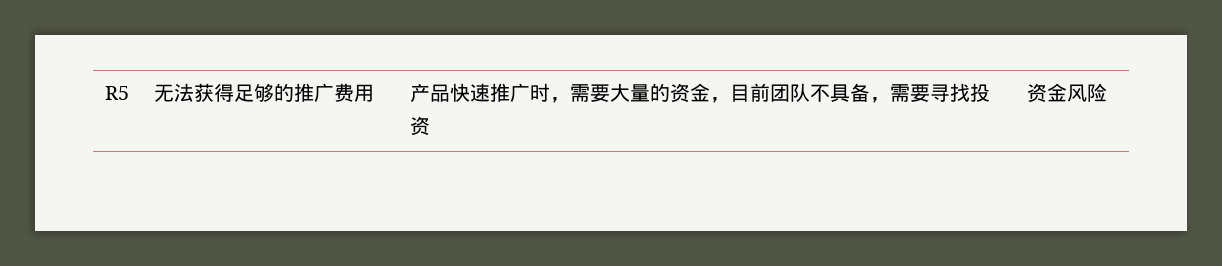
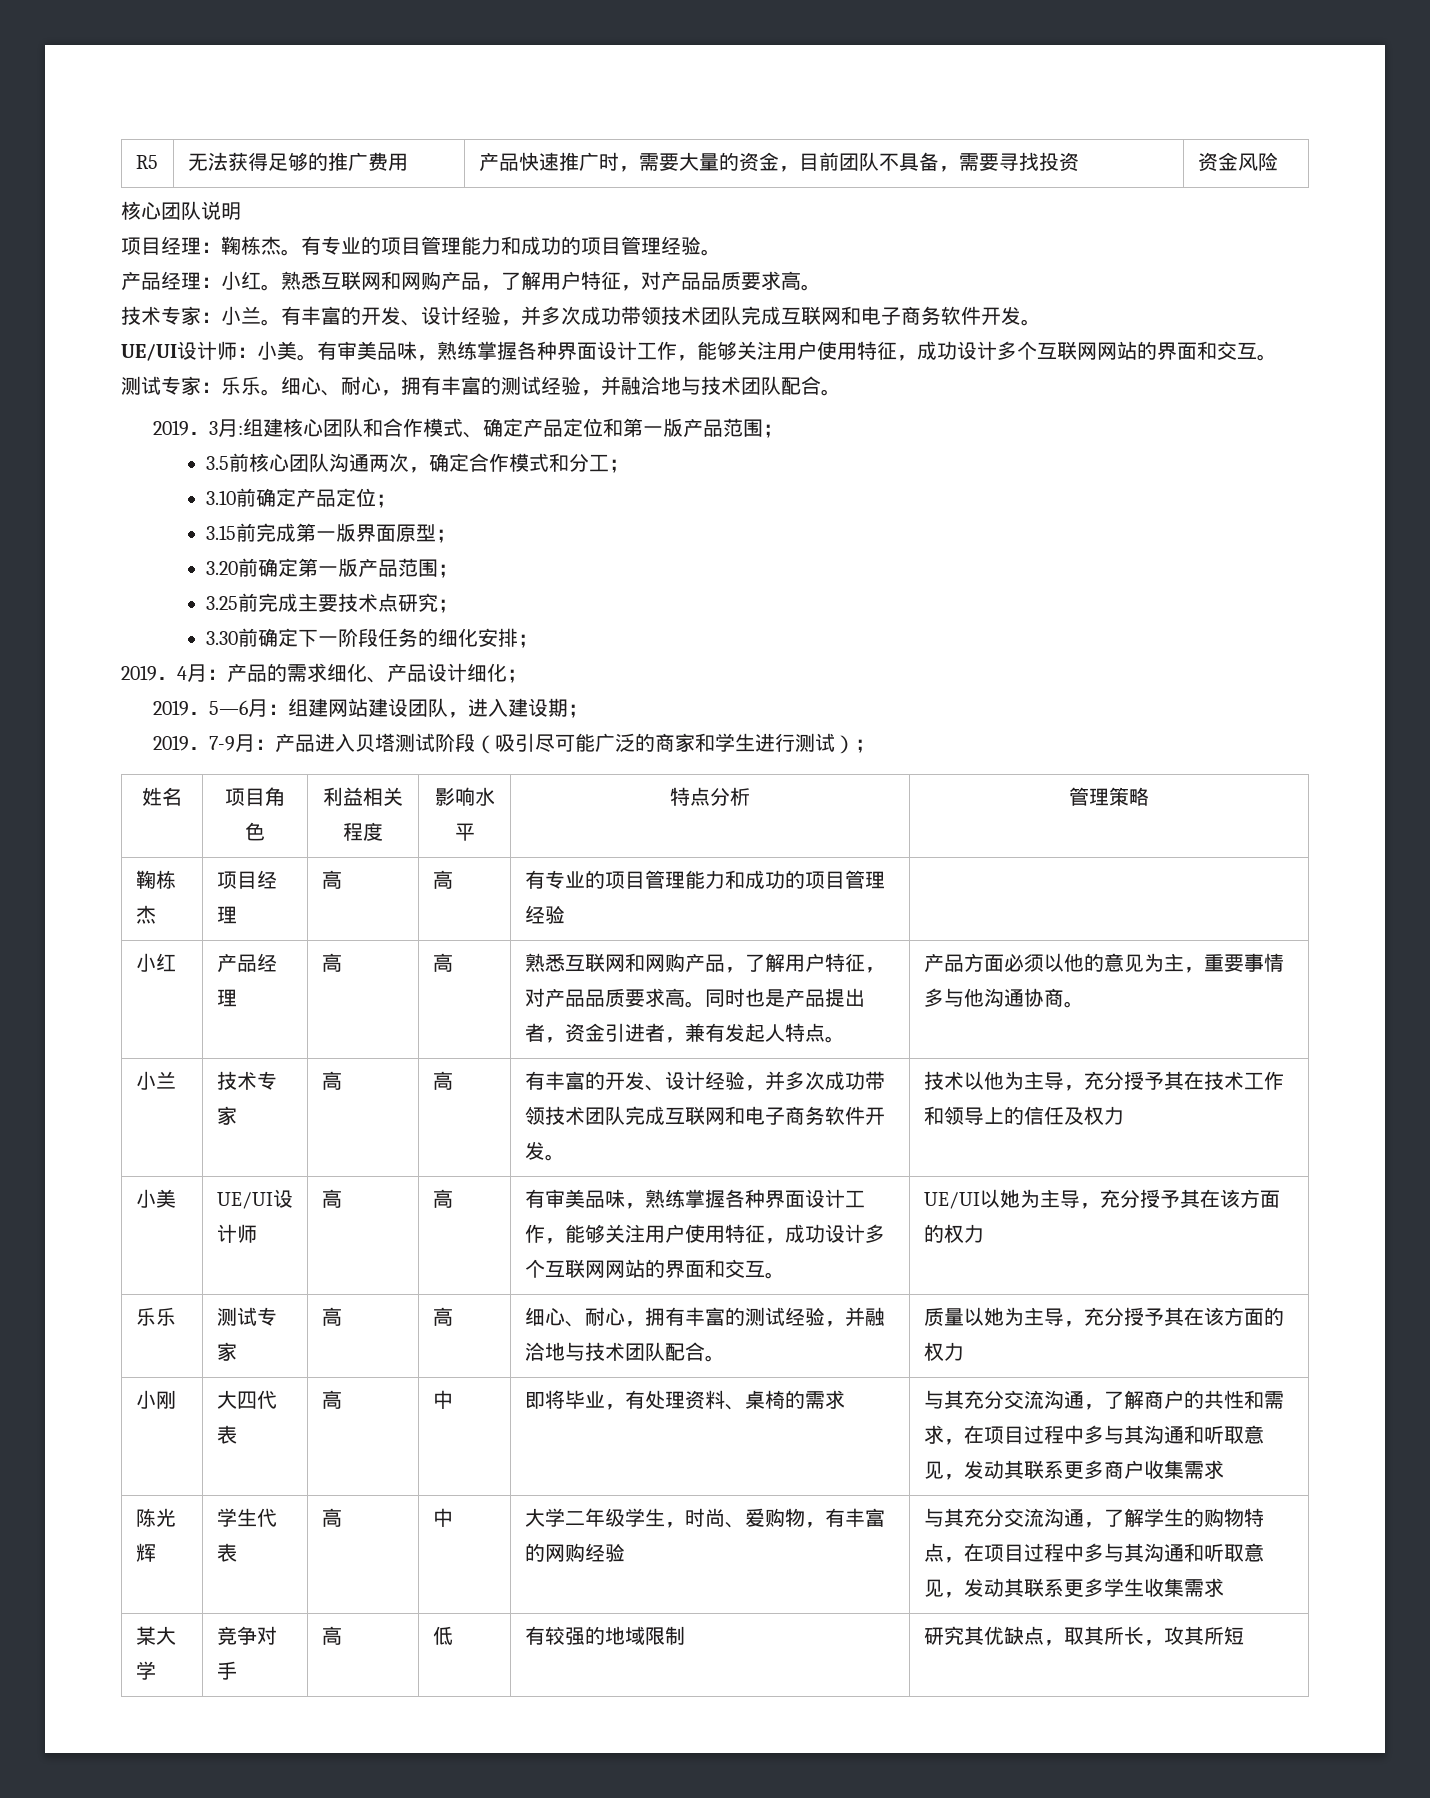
(1108, 92) none -> [121,201,241,220] [121,236,721,256] [121,271,821,291] [121,306,1041,326] [121,341,1277,361] [121,376,841,396] [152,418,783,438] [206,453,630,473] [206,488,397,508] [206,523,457,543] [206,558,459,578] [206,593,459,613] [206,628,539,648] [121,663,527,683] [152,698,588,718] [152,733,875,754] [142,787,182,806] [225,787,285,806] [245,822,265,841] [323,787,403,806] [343,822,383,841] [434,787,495,806] [454,823,475,841] [670,787,750,806] [1069,787,1149,806] [135,870,176,889] [135,905,156,924] [216,870,277,889] [216,906,237,924] [321,870,342,889] [432,870,453,889] [524,870,885,889] [524,905,565,924] [135,953,176,972] [216,953,277,972] [216,989,237,1007] [321,953,342,972] [432,953,453,972] [524,953,885,973] [524,988,865,1008] [524,1023,845,1043] [923,953,1284,973] [923,988,1084,1008] [135,1071,176,1090] [216,1071,277,1090] [216,1106,237,1125] [321,1071,342,1090] [432,1071,453,1090] [524,1071,885,1091] [524,1106,885,1125] [524,1141,565,1161] [923,1071,1284,1091] [923,1106,1124,1125] [135,1189,176,1208] [216,1189,293,1209] [216,1224,257,1243] [321,1189,342,1208] [432,1189,453,1208] [524,1189,865,1209] [524,1224,885,1244] [524,1259,785,1279] [923,1189,1280,1209] [923,1224,984,1243] [135,1307,176,1326] [216,1307,277,1326] [216,1342,237,1361] [321,1307,342,1326] [432,1307,453,1326] [524,1307,885,1327] [524,1342,725,1362] [923,1307,1284,1327] [923,1342,964,1361] [135,1390,176,1409] [216,1390,277,1409] [216,1425,237,1444] [321,1390,342,1409] [432,1390,453,1409] [524,1390,845,1410] [923,1390,1284,1410] [923,1425,1264,1445] [923,1460,1224,1480] [135,1508,176,1527] [135,1543,156,1562] [216,1508,277,1527] [216,1543,237,1562] [321,1508,342,1527] [432,1508,453,1527] [524,1508,885,1528] [524,1543,625,1562] [923,1508,1264,1528] [923,1543,1264,1563] [923,1578,1224,1598] [135,1626,176,1645] [135,1661,156,1680] [216,1626,277,1645] [216,1661,237,1680] [321,1626,342,1645] [432,1626,453,1645] [524,1626,685,1645] [923,1626,1244,1646] // 核心团队说明 // 项目经理：鞠栋杰。有专业的项目管理能力和成功的项目管理经验。 // 产品经理：小红。熟悉互联网和网购产品，了解用户特征，对产品品质要求高。 // 技术专家：小兰。有丰富的开发、设计经验，并多次成功带领技术团队完成互联网和电子商务软件开发。 // UE/UI设计师：小美。有审美品味，熟练掌握各种界面设计工作，能够关注用户使用特征，成功设计多个互联网网站的界面和交互。 // 测试专家：乐乐。细心、耐心，拥有丰富的测试经验，并融洽地与技术团队配合。 // 2019．3月:组建核心团队和合作模式、确定产品定位和第一版产品范围； // 3.5前核心团队沟通两次，确定合作模式和分工； // 3.10前确定产品定位； // 3.15前完成第一版界面原型； // 3.20前确定第一版产品范围； // 3.25前完成主要技术点研究； // 3.30前确定下一阶段任务的细化安排； // 2019．4月：产品的需求细化、产品设计细化； // 2019．5—6月：组建网站建设团队，进入建设期； // 2019．7-9月：产品进入贝塔测试阶段（吸引尽可能广泛的商家和学生进行测试）； // 姓名 | 项目角色 | 利益相关程度 | 影响水平 | 特点分析 | 管理策略 // 鞠栋杰 | 项目经理 | 高 | 高 | 有专业的项目管理能力和成功的项目管理经验 | // 小红 | 产品经理 | 高 | 高 | 熟悉互联网和网购产品，了解用户特征，对产品品质要求高。同时也是产品提出者，资金引进者，兼有发起人特点。 | 产品方面必须以他的意见为主，重要事情多与他沟通协商。 // 小兰 | 技术专家 | 高 | 高 | 有丰富的开发、设计经验，并多次成功带领技术团队完成互联网和电子商务软件开发。 | 技术以他为主导，充分授予其在技术工作和领导上的信任及权力 // 小美 | UE/UI设计师 | 高 | 高 | 有审美品味，熟练掌握各种界面设计工作，能够关注用户使用特征，成功设计多个互联网网站的界面和交互。 | UE/UI以她为主导，充分授予其在该方面的权力 // 乐乐 | 测试专家 | 高 | 高 | 细心、耐心，拥有丰富的测试经验，并融洽地与技术团队配合。 | 质量以她为主导，充分授予其在该方面的权力 // 小刚 | 大四代表 | 高 | 中 | 即将毕业，有处理资料、桌椅的需求 | 与其充分交流沟通，了解商户的共性和需求，在项目过程中多与其沟通和听取意见，发动其联系更多商户收集需求 // 陈光辉 | 学生代表 | 高 | 中 | 大学二年级学生，时尚、爱购物，有丰富的网购经验 | 与其充分交流沟通，了解学生的购物特点，在项目过程中多与其沟通和听取意见，发动其联系更多学生收集需求 // 某大学 | 竞争对手 | 高 | 低 | 有较强的地域限制 | 研究其优缺点，取其所长，攻其所短

